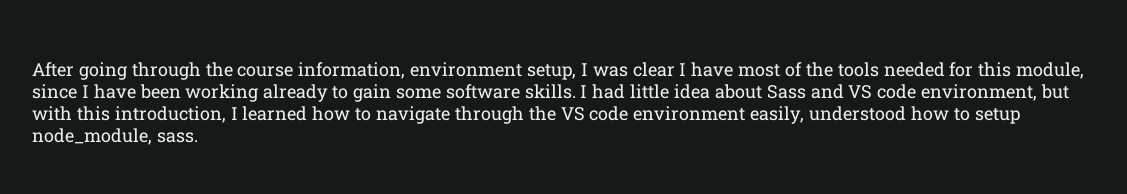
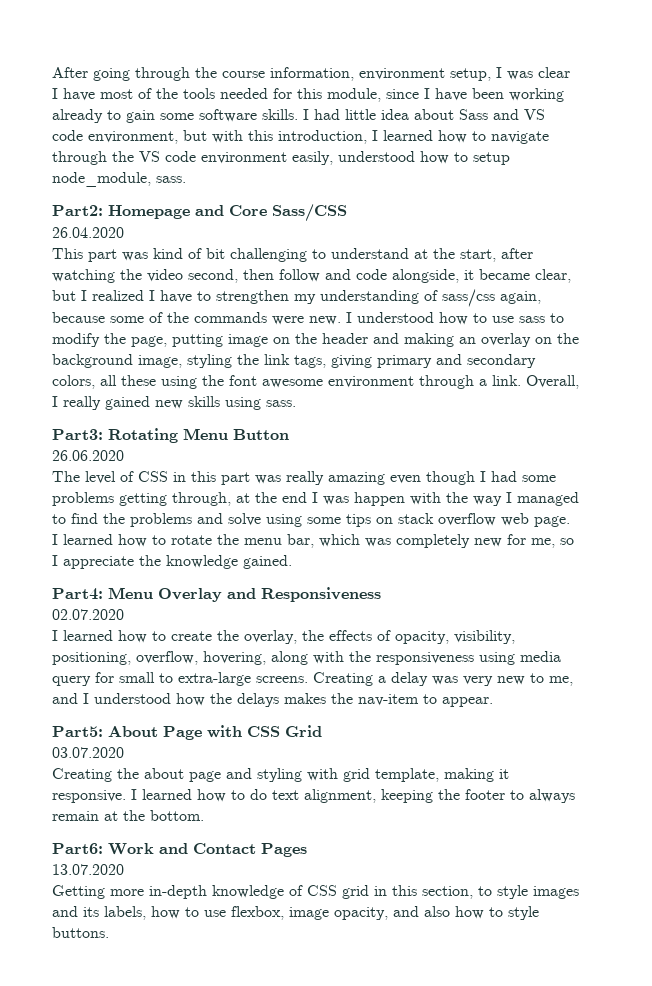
(198, 137) none -> [52,204,347,222] [52,227,124,238] [52,248,533,262] [52,269,571,283] [52,289,541,307] [52,312,564,325] [52,333,579,347] [52,354,536,368] [52,375,579,389] [52,396,296,410] [52,428,289,443] [52,450,124,461] [52,471,556,485] [52,492,579,506] [52,513,570,527] [52,534,574,548] [52,555,292,569] [52,587,381,602] [52,609,124,620] [52,630,515,644] [52,651,561,665] [52,672,573,686] [52,693,493,707] [52,725,322,740] [52,747,124,758] [52,768,509,782] [52,789,575,803] [52,810,204,821] [52,843,307,857] [52,864,124,875] [52,885,579,899] [52,906,539,920] [52,927,109,938] // Part2: Homepage and Core Sass/CSS // 26.04.2020 // This part was kind of bit challenging to understand at the start, after watching the video second, then follow and code alongside, it became clear, but I realized I have to strengthen my understanding of sass/css again, because some of the commands were new. I understood how to use sass to modify the page, putting image on the header and making an overlay on the background image, styling the link tags, giving primary and secondary colors, all these using the font awesome environment through a link. Overall, I really gained new skills using sass. // Part3: Rotating Menu Button // 26.06.2020 // The level of CSS in this part was really amazing even though I had some problems getting through, at the end I was happen with the way I managed to find the problems and solve using some tips on stack overflow web page. I learned how to rotate the menu bar, which was completely new for me, so I appreciate the knowledge gained. // Part4: Menu Overlay and Responsiveness // 02.07.2020 // I learned how to create the overlay, the effects of opacity, visibility, positioning, overflow, hovering, along with the responsiveness using media query for small to extra-large screens. Creating a delay was very new to me, and I understood how the delays makes the nav-item to appear. // Part5: About Page with CSS Grid // 03.07.2020 // Creating the about page and styling with grid template, making it responsive. I learned how to do text alignment, keeping the footer to always remain at the bottom. // Part6: Work and Contact Pages // 13.07.2020 // Getting more in-depth knowledge of CSS grid in this section, to style images and its labels, how to use flexbox, image opacity, and also how to style buttons.

